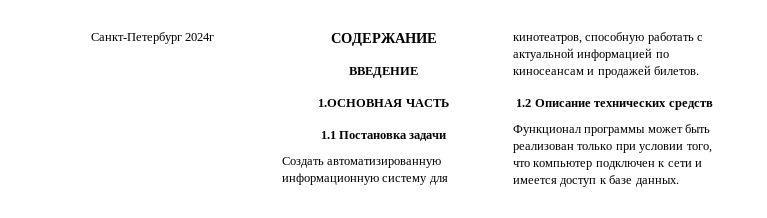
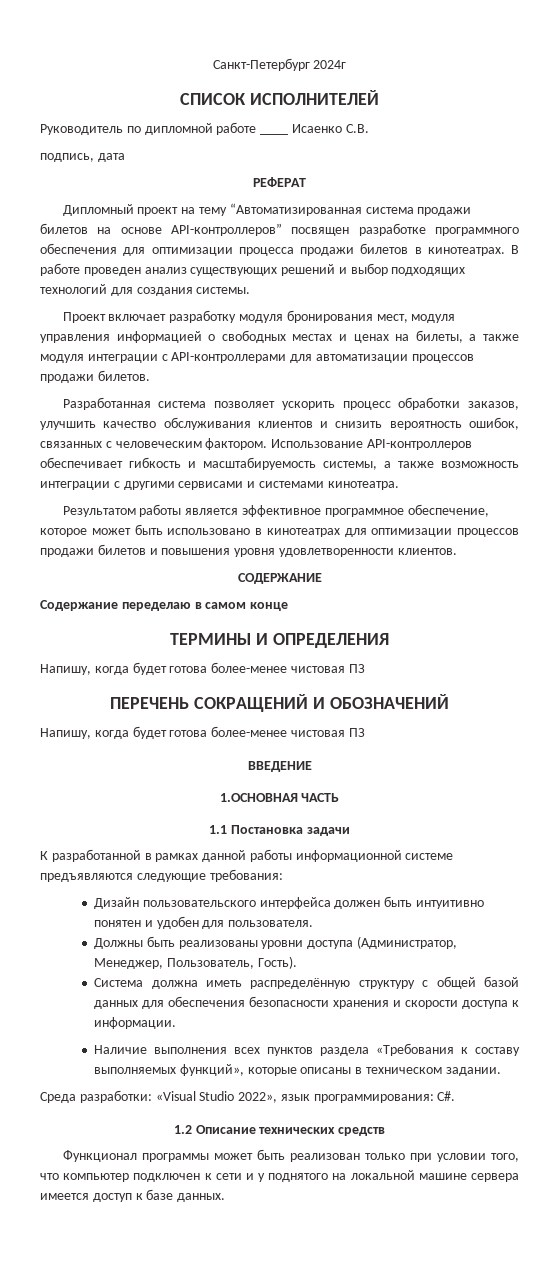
[330,33,437,46] СОДЕРЖАНИЕ -> [180,90,379,105] [40,122,289,135] [291,124,369,133] [40,153,125,162] [253,177,306,187] [62,203,472,216] [40,223,519,236] [40,243,519,256] [40,263,466,276] [40,284,251,296] [62,310,456,323] [40,330,520,343] [40,352,474,363] [40,370,150,383] [62,397,519,410] [40,417,519,430] [40,438,472,450] [40,457,519,470] [40,481,399,490] [62,504,489,517] [40,524,519,537] [40,544,457,557] [237,573,322,584] [40,600,289,611] [170,633,389,648] [40,662,365,675] [110,694,449,712] [40,726,365,739] СПИСОК ИСПОЛНИТЕЛЕЙ // Руководитель по дипломной работе ____ Исаенко С.В. // подпись, дата // РЕФЕРАТ // Дипломный проект на тему “Автоматизированная система продажи билетов на основе API-контроллеров” посвящен разработке программного обеспечения для оптимизации процесса продажи билетов в кинотеатрах. В работе проведен анализ существующих решений и выбор подходящих технологий для создания системы. // Проект включает разработку модуля бронирования мест, модуля управления информацией о свободных местах и ценах на билеты, а также модуля интеграции с API-контроллерами для автоматизации процессов продажи билетов. // Разработанная система позволяет ускорить процесс обработки заказов, улучшить качество обслуживания клиентов и снизить вероятность ошибок, связанных с человеческим фактором. Использование API-контроллеров обеспечивает гибкость и масштабируемость системы, а также возможность интеграции с другими сервисами и системами кинотеатра. // Результатом работы является эффективное программное обеспечение, которое может быть использовано в кинотеатрах для оптимизации процессов продажи билетов и повышения уровня удовлетворенности клиентов. // СОДЕРЖАНИЕ // Содержание переделаю в самом конце // ТЕРМИНЫ И ОПРЕДЕЛЕНИЯ // Напишу, когда будет готова более-менее чистовая ПЗ // ПЕРЕЧЕНЬ СОКРАЩЕНИЙ И ОБОЗНАЧЕНИЙ // Напишу, когда будет готова более-менее чистовая ПЗ
[282,157,442,168] [282,173,448,185] [513,32,704,44] [513,48,669,61] [513,65,700,78] Создать автоматизированную информационную систему для кинотеатров, способную работать с актуальной информацией по киносеансам и продажей билетов. -> [40,849,454,862] [40,869,283,882] [94,896,485,909] [94,916,314,929] [94,936,458,949] [94,956,297,969] [94,976,519,989] [94,996,519,1009] [94,1017,177,1029] [94,1043,520,1056] [94,1064,501,1076] [40,1090,456,1103] К разработанной в рамках данной работы информационной системе предъявляются следующие требования: // Дизайн пользовательского интерфейса должен быть интуитивно понятен и удобен для пользователя. // Должны быть реализованы уровни доступа (Администратор, Менеджер, Пользователь, Гость). // Система должна иметь распределённую структуру с общей базой данных для обеспечения безопасности хранения и скорости доступа к информации. // Наличие выполнения всех пунктов раздела «Требования к составу выполняемых функций», которые описаны в техническом задании. // Среда разработки: «Visual Studio 2022», язык программирования: C#.
(702, 164) none -> [258,1170,519,1182] у поднятого на локальной машине сервера

